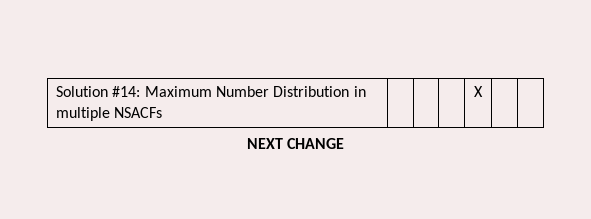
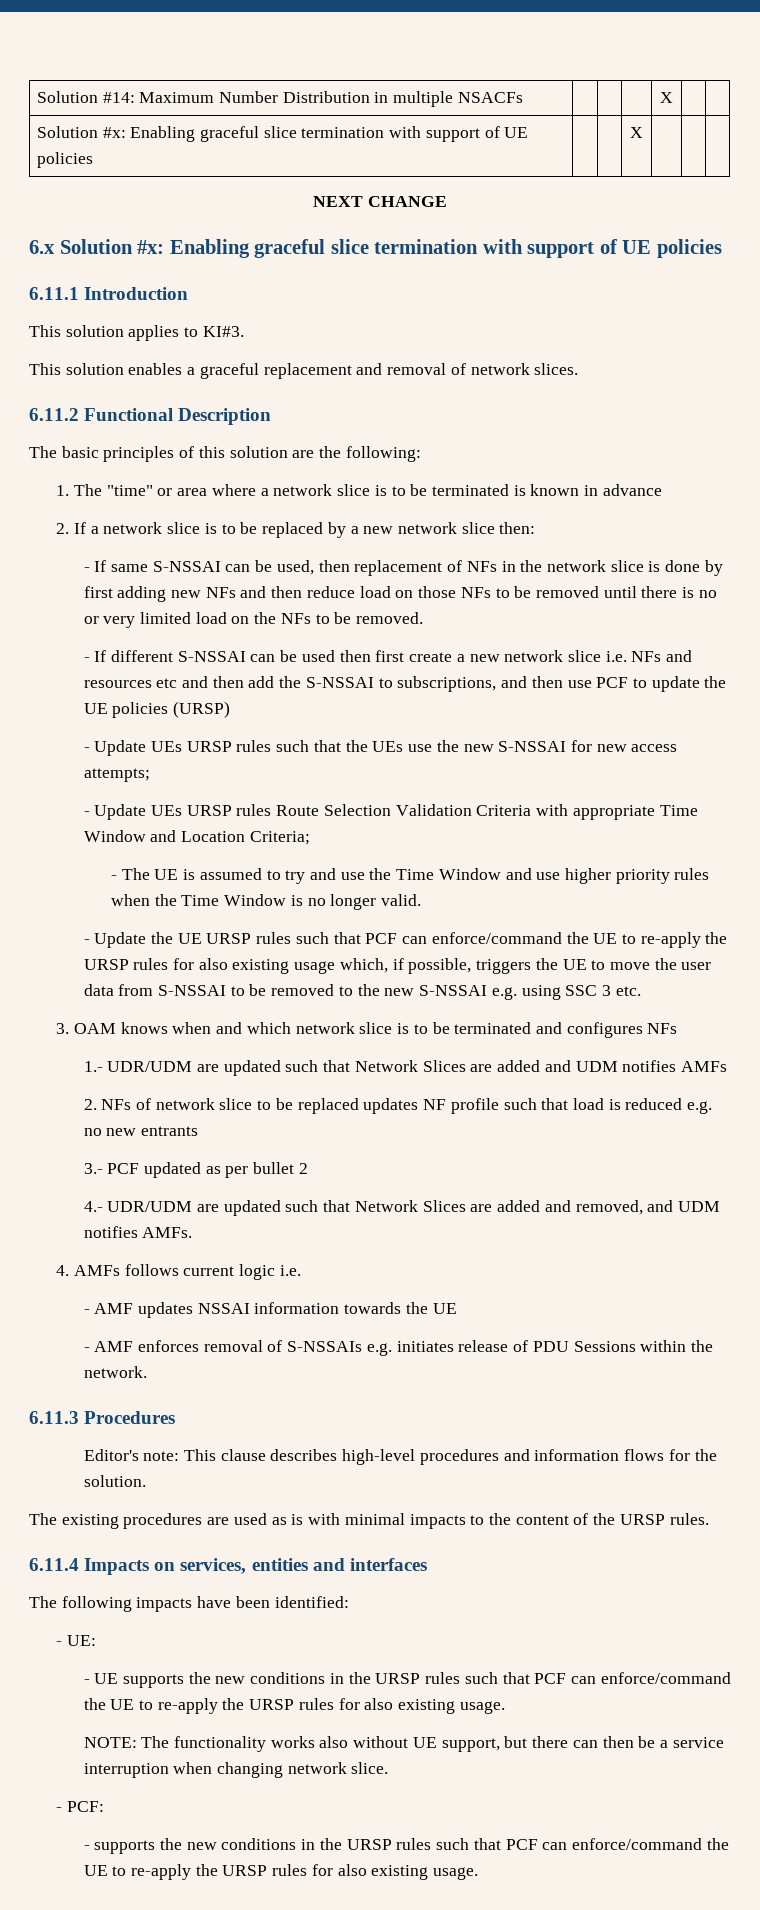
[246,138,345,149] // NEXT CHANGE -> [36,126,529,142] [36,152,93,168] [630,127,643,138] [313,196,447,207] [29,239,722,258] [29,287,189,300] [29,325,244,341] [29,363,579,379] [29,408,272,425] [29,446,421,462] [56,484,662,496] [56,522,536,538] [83,560,723,576] [83,586,717,602] [83,612,424,628] [83,650,693,662] [83,676,727,692] [83,701,231,718] [83,740,678,756] [83,768,150,782] [83,804,698,820] [83,830,310,845] [110,868,710,884] [110,894,421,910] [83,932,728,948] [83,958,712,974] [83,984,641,1000] [56,1022,678,1038] [83,1060,728,1076] [83,1098,713,1114] [83,1126,199,1136] [83,1162,308,1178] [83,1200,721,1216] [83,1226,193,1238] [56,1264,301,1280] [83,1302,457,1318] [83,1340,714,1356] [83,1366,147,1378] [29,1411,176,1424] [83,1449,717,1465] [83,1475,146,1487] [29,1513,709,1529] [29,1558,427,1575] [29,1596,349,1612] [56,1635,97,1646] [83,1672,731,1688] [83,1698,505,1714] [83,1736,724,1752] [83,1762,389,1778] [56,1801,105,1812] [83,1838,729,1854] [83,1864,479,1880] // Solution #x: Enabling graceful slice termination with support of UE policies | | | X | | | // NEXT CHANGE // 6.x Solution #x: Enabling graceful slice termination with support of UE policies // 6.11.1 Introduction // This solution applies to KI#3. // This solution enables a graceful replacement and removal of network slices. // 6.11.2 Functional Description // The basic principles of this solution are the following: // 1. The "time" or area where a network slice is to be terminated is known in advance // 2. If a network slice is to be replaced by a new network slice then: // - If same S-NSSAI can be used, then replacement of NFs in the network slice is done by first adding new NFs and then reduce load on those NFs to be removed until there is no or very limited load on the NFs to be removed. // - If different S-NSSAI can be used then first create a new network slice i.e. NFs and resources etc and then add the S-NSSAI to subscriptions, and then use PCF to update the UE policies (URSP) // - Update UEs URSP rules such that the UEs use the new S-NSSAI for new access attempts; // - Update UEs URSP rules Route Selection Validation Criteria with appropriate Time Window and Location Criteria; // - The UE is assumed to try and use the Time Window and use higher priority rules when the Time Window is no longer valid. // - Update the UE URSP rules such that PCF can enforce/command the UE to re-apply the URSP rules for also existing usage which, if possible, triggers the UE to move the user data from S-NSSAI to be removed to the new S-NSSAI e.g. using SSC 3 etc. // 3. OAM knows when and which network slice is to be terminated and configures NFs // 1.- UDR/UDM are updated such that Network Slices are added and UDM notifies AMFs // 2. NFs of network slice to be replaced updates NF profile such that load is reduced e.g. no new entrants // 3.- PCF updated as per bullet 2 // 4.- UDR/UDM are updated such that Network Slices are added and removed, and UDM notifies AMFs. // 4. AMFs follows current logic i.e. // - AMF updates NSSAI information towards the UE // - AMF enforces removal of S-NSSAIs e.g. initiates release of PDU Sessions within the network. // 6.11.3 Procedures // Editor's note: This clause describes high-level procedures and information flows for the solution. // The existing procedures are used as is with minimal impacts to the content of the URSP rules. // 6.11.4 Impacts on services, entities and interfaces // The following impacts have been identified: // - UE: // - UE supports the new conditions in the URSP rules such that PCF can enforce/command the UE to re-apply the URSP rules for also existing usage. // NOTE: The functionality works also without UE support, but there can then be a service interruption when changing network slice. // - PCF: // - supports the new conditions in the URSP rules such that PCF can enforce/command the UE to re-apply the URSP rules for also existing usage.

